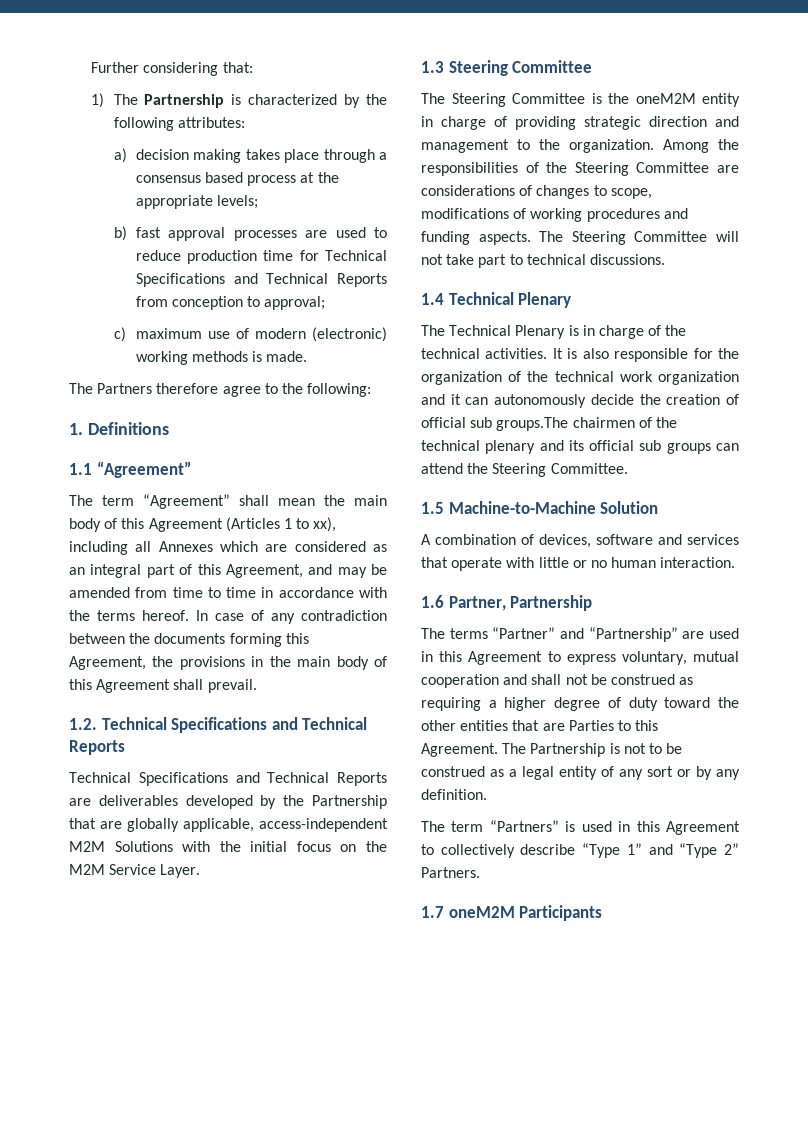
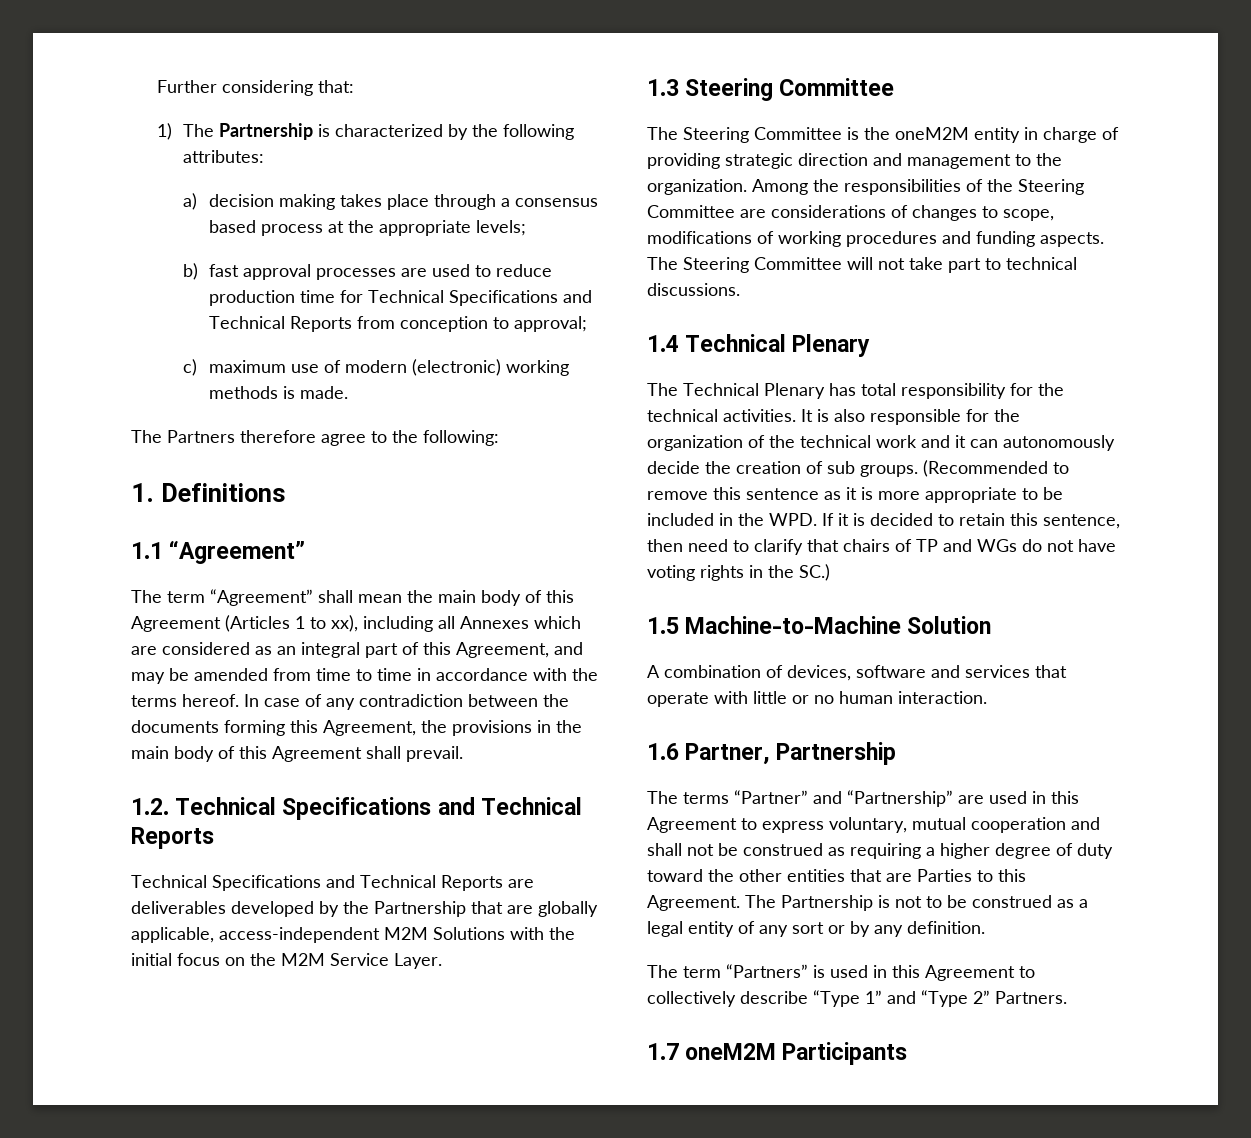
[568,325,662,339] is in charge of -> [829,383,1033,399] has total responsibility for
[658,371,739,385] organization -> (917, 441) none
[421,417,677,431] [421,440,739,454] [421,463,628,477] official sub groups.The chairmen of the technical plenary and its official sub groups can attend the Steering Committee. -> [827,460,1069,477] [647,487,1063,503] [647,513,1120,529] [647,539,1116,555] [647,564,830,581] sub groups. (Recommended to remove this sentence as it is more appropriate to be included in the WPD. If it is decided to retain this sentence, then need to clarify that chairs of TP and WGs do not have voting rights in the SC.)

